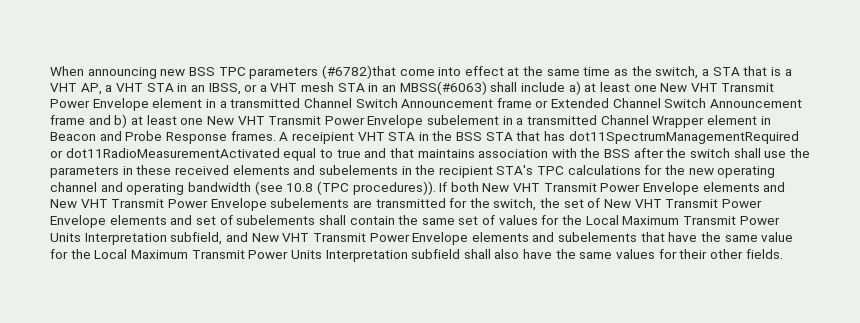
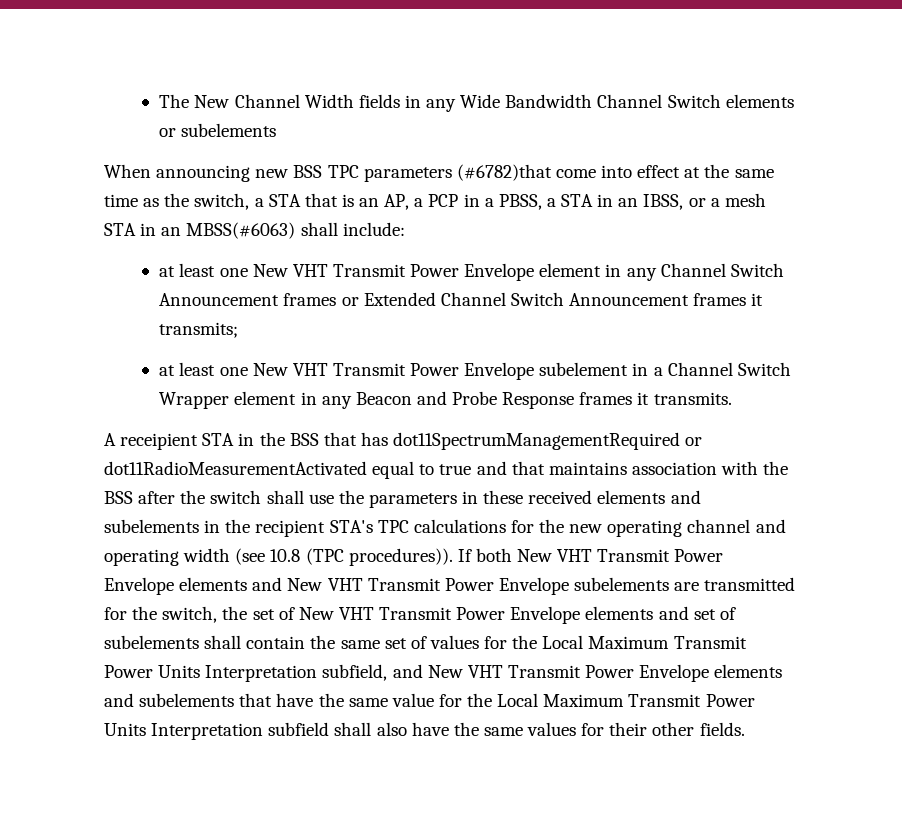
(50, 71) none -> [159,94,794,112] [159,123,277,137] The New Channel Width fields in any Wide Bandwidth Channel Switch elements or subelements //
[784,69,792,76] [50,83,143,95] a VHT AP, a VHT -> [359,194,556,210] an AP, a PCP in a PBSS, a
[270,83,298,92] VHT -> (720, 202) none
[520,81,581,95] include a) -> [342,222,405,236] include: //
[219,98,532,108] a transmitted Channel Switch Announcement frame -> [626,263,784,281] [159,293,337,306] any Channel Switch Announcement frames
[50,114,128,128] frame and b) -> [693,293,764,306] [159,322,239,338] frames it transmits; //
[527,115,649,125] transmitted Channel -> [667,362,791,376] Channel Switch
(771, 120) none -> [321,396,352,409] any
[230,131,276,141] frames. -> [579,392,732,405] frames it transmits. //
[357,132,385,141] VHT -> (199, 441) none
[485,132,513,141] STA -> (319, 439) none
[187,182,251,192] bandwidth -> [183,548,231,562] width

